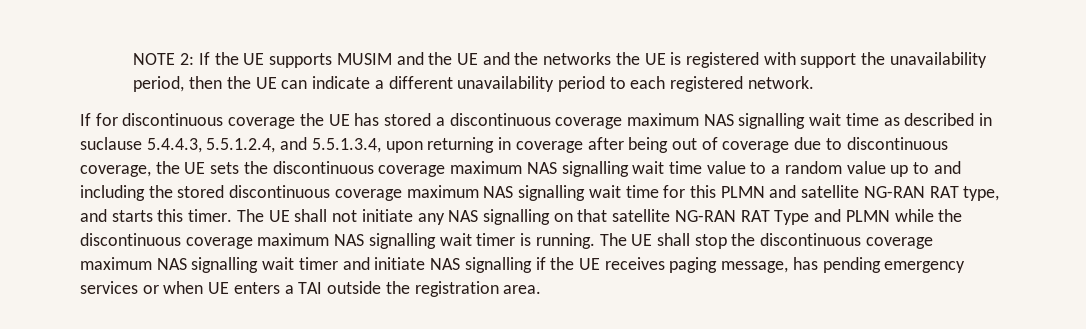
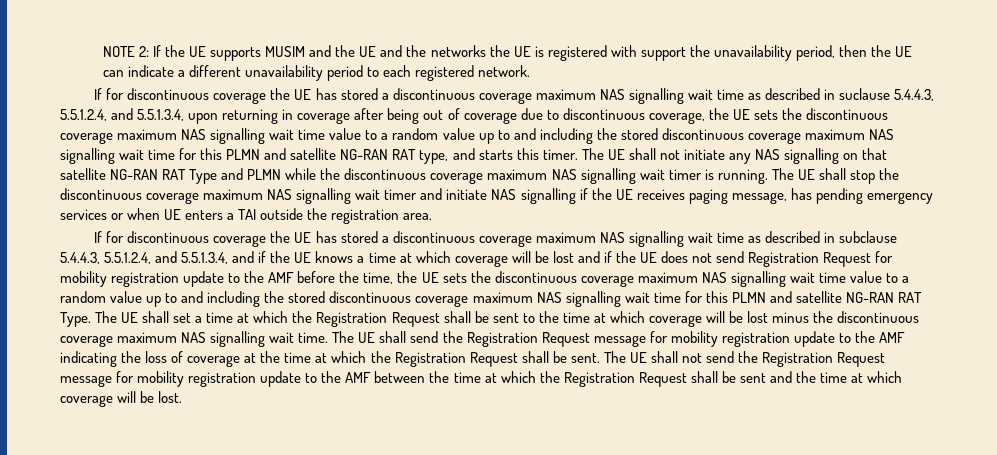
(542, 289) none -> [94,231,898,247] [60,251,894,267] [60,271,910,287] [60,291,923,307] [60,311,920,327] [60,331,905,347] [60,351,886,367] [60,371,903,387] [60,391,183,407] // If for discontinuous coverage the UE has stored a discontinuous coverage maximum NAS signalling wait time as described in subclause 5.4.4.3, 5.5.1.2.4, and 5.5.1.3.4, and if the UE knows a time at which coverage will be lost and if the UE does not send Registration Request for mobility registration update to the AMF before the time, the UE sets the discontinuous coverage maximum NAS signalling wait time value to a random value up to and including the stored discontinuous coverage maximum NAS signalling wait time for this PLMN and satellite NG-RAN RAT Type. The UE shall set a time at which the Registration Request shall be sent to the time at which coverage will be lost minus the discontinuous coverage maximum NAS signalling wait time. The UE shall send the Registration Request message for mobility registration update to the AMF indicating the loss of coverage at the time at which the Registration Request shall be sent. The UE shall not send the Registration Request message for mobility registration update to the AMF between the time at which the Registration Request shall be sent and the time at which coverage will be lost.

